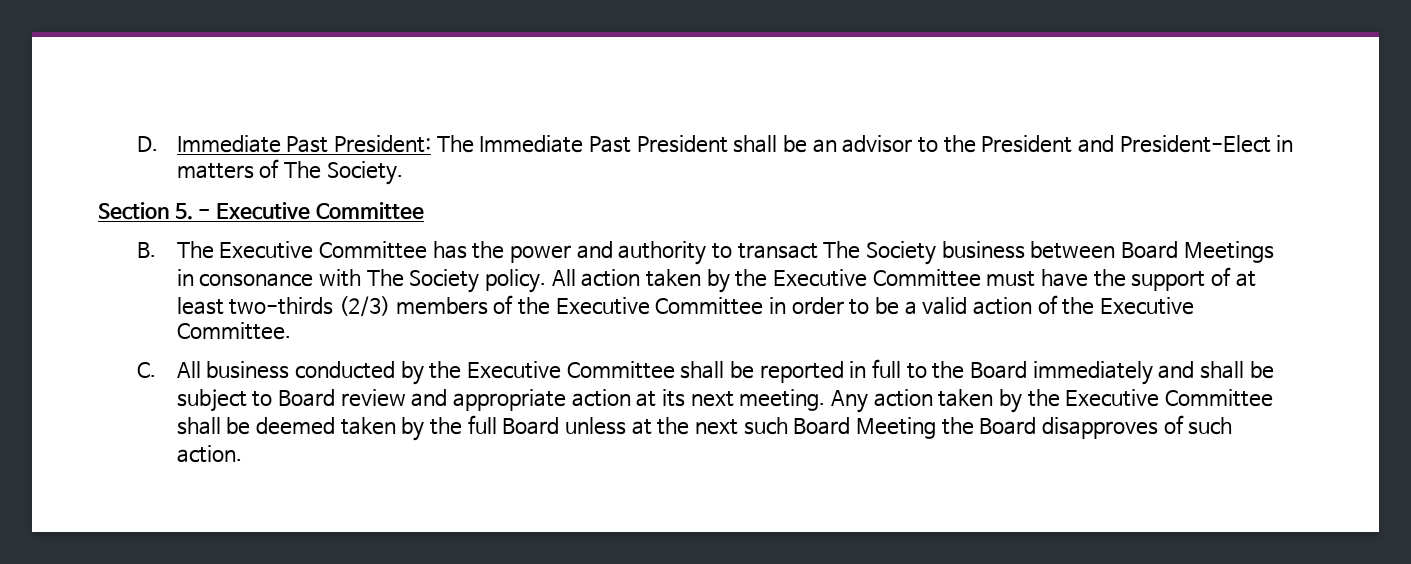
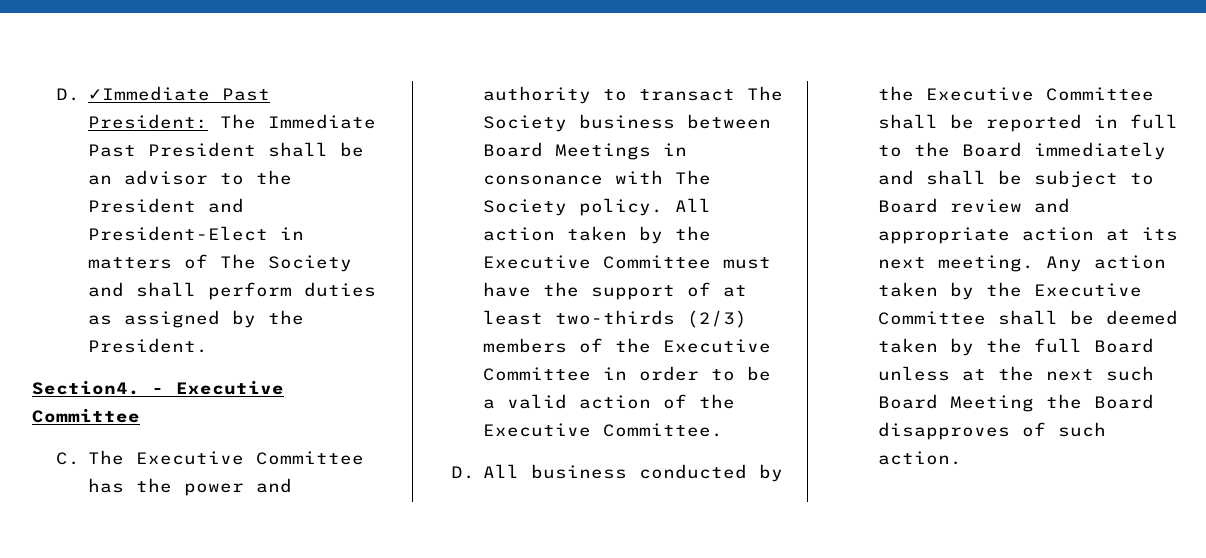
[137,135,281,153] D. Immediate -> [55,86,210,101] D. ✓Immediate
[326,161,403,185] [98,202,193,220] Society. // Section 5. -> [267,255,352,272] [87,282,376,300] [87,310,304,328] [87,338,208,353] [32,380,140,395] Society and shall perform duties as assigned by the President. // Section4.
[137,242,157,258] B. -> [55,452,80,465] C.
[137,362,157,378] C. -> [450,466,475,479] D.

